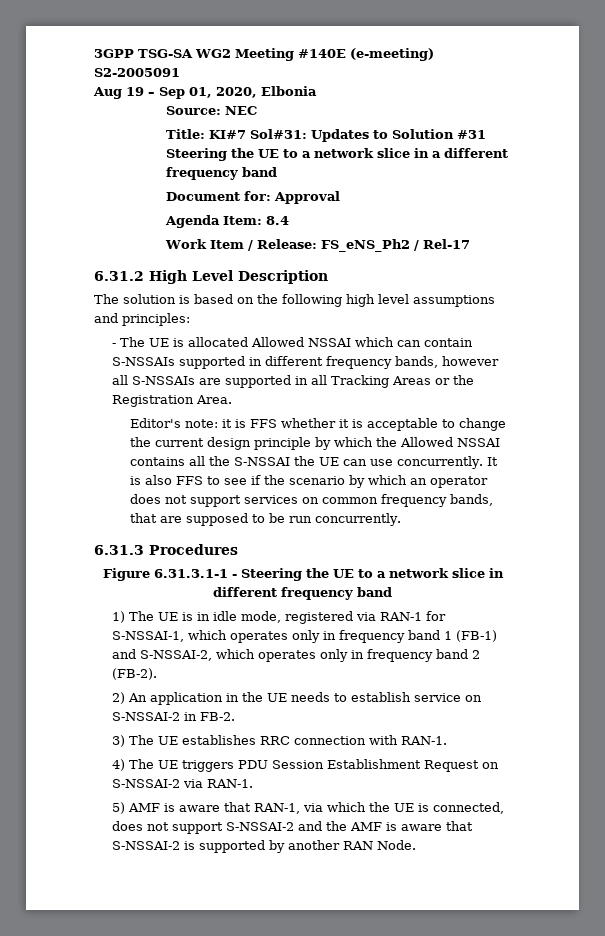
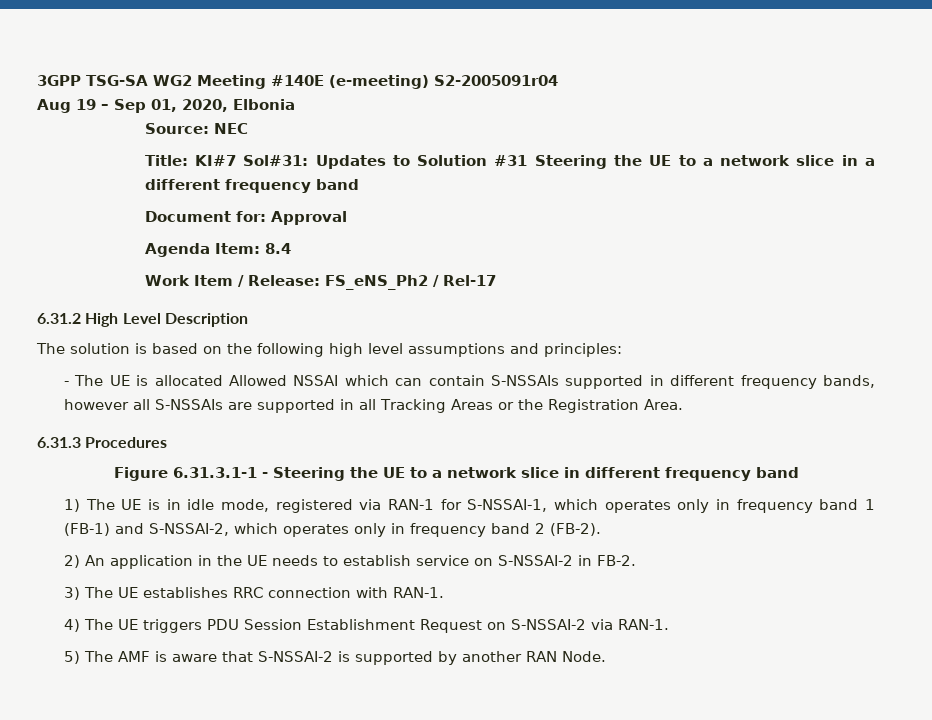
[94,68,180,77] S2-2005091 -> [434,75,558,86] S2-2005091r04
[130,418,507,431] [130,437,501,450] [130,456,499,469] [130,475,489,488] [130,494,494,507] [130,513,402,526] // Editor's note: it is FFS whether it is acceptable to change the current design principle by which the Allowed NSSAI contains all the S-NSSAI the UE can use concurrently. It is also FFS to see if the scenario by which an operator does not support services on common frequency bands, that are supposed to be run concurrently. -> (683, 404) none
[128,802,505,814] [112,821,348,834] AMF is aware that RAN-1, via which the UE is connected, does not support S-NSSAI-2 and the -> [83,651,113,662] The

